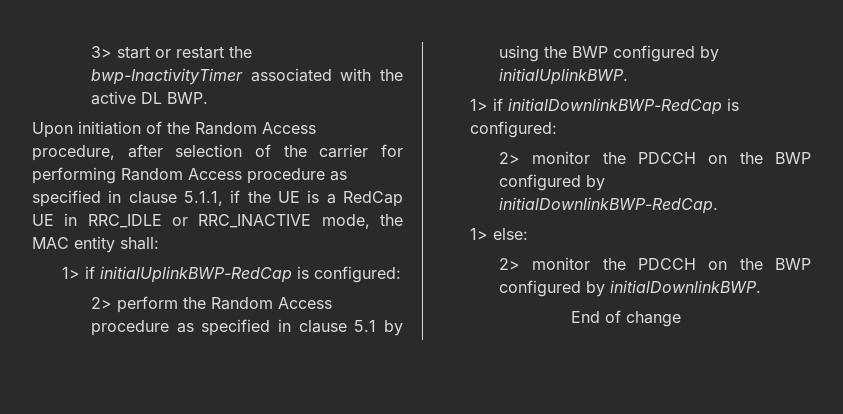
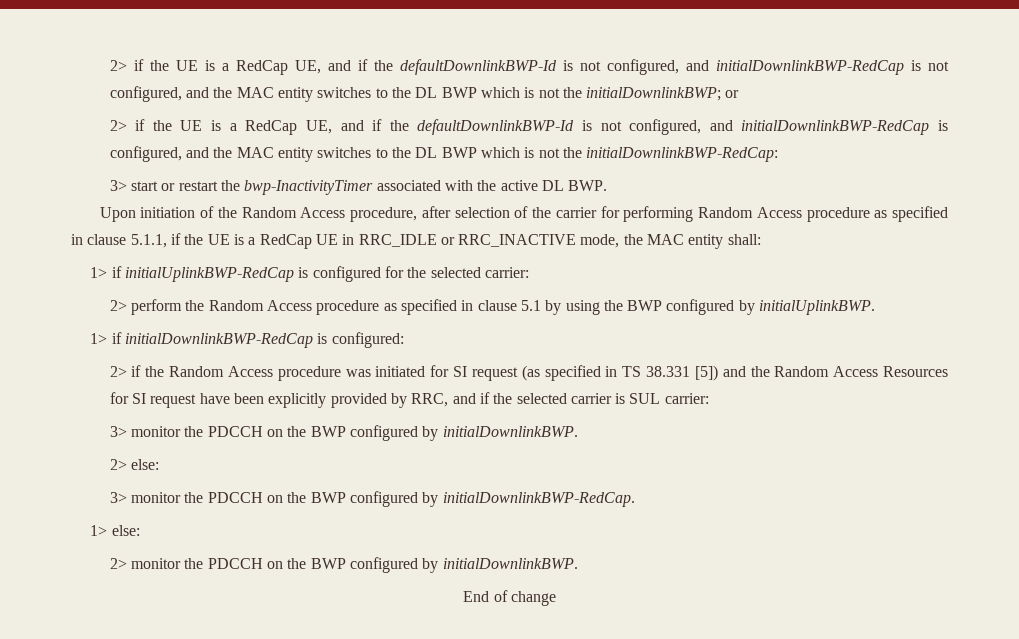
(91, 52) none -> [109,59,949,75] [109,86,740,102] [109,119,949,135] [109,146,779,162] 2> if the UE is a RedCap UE, and if the defaultDownlinkBWP-Id is not configured, and initialDownlinkBWP-RedCap is not configured, and the MAC entity switches to the DL BWP which is not the initialDownlinkBWP; or // 2> if the UE is a RedCap UE, and if the defaultDownlinkBWP-Id is not configured, and initialDownlinkBWP-RedCap is configured, and the MAC entity switches to the DL BWP which is not the initialDownlinkBWP-RedCap: //
[313,266,401,283] configured: -> [312,266,529,282] configured for the selected carrier:
(521, 158) none -> [131,365,948,381] [109,392,709,408] [109,425,578,441] [109,459,159,470] [109,492,127,503] if the Random Access procedure was initiated for SI request (as specified in TS 38.331 [5]) and the Random Access Resources for SI request have been explicitly provided by RRC, and if the selected carrier is SUL carrier: // 3> monitor the PDCCH on the BWP configured by initialDownlinkBWP. // 2> else: // 3>

